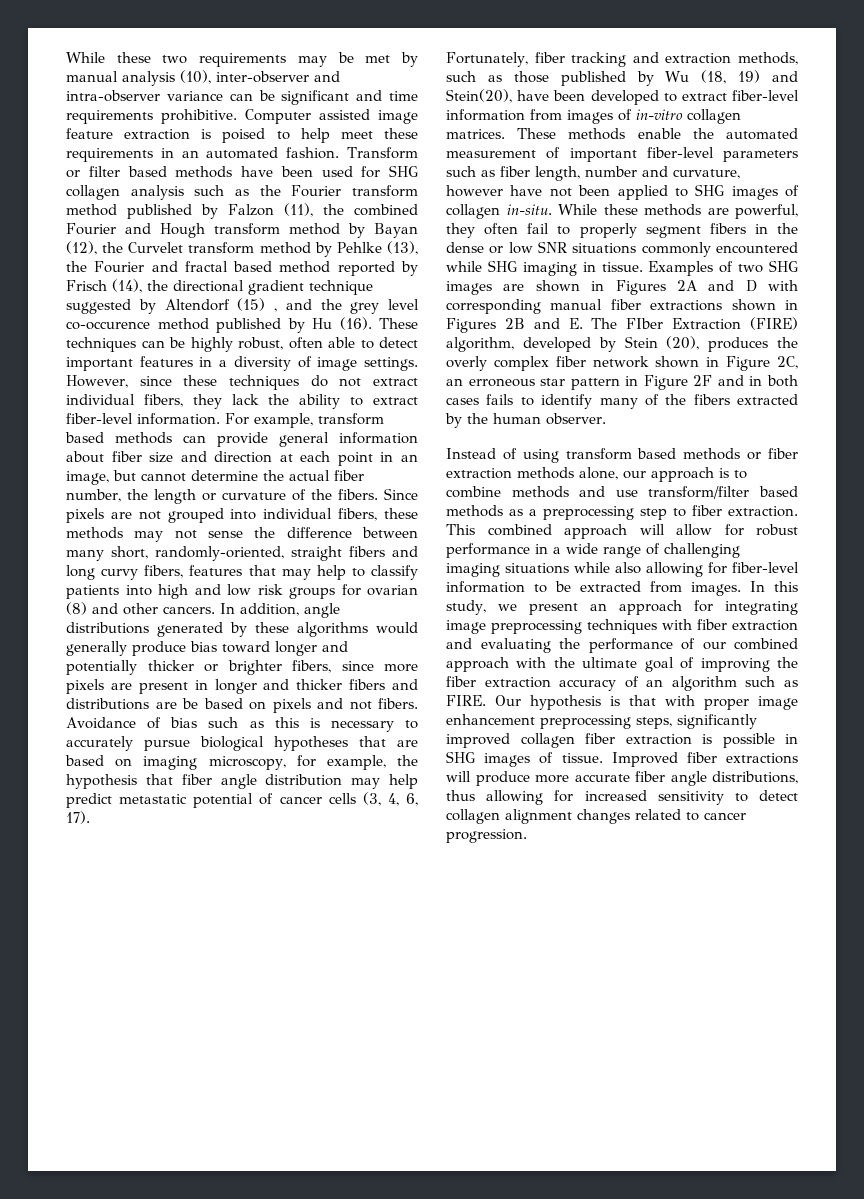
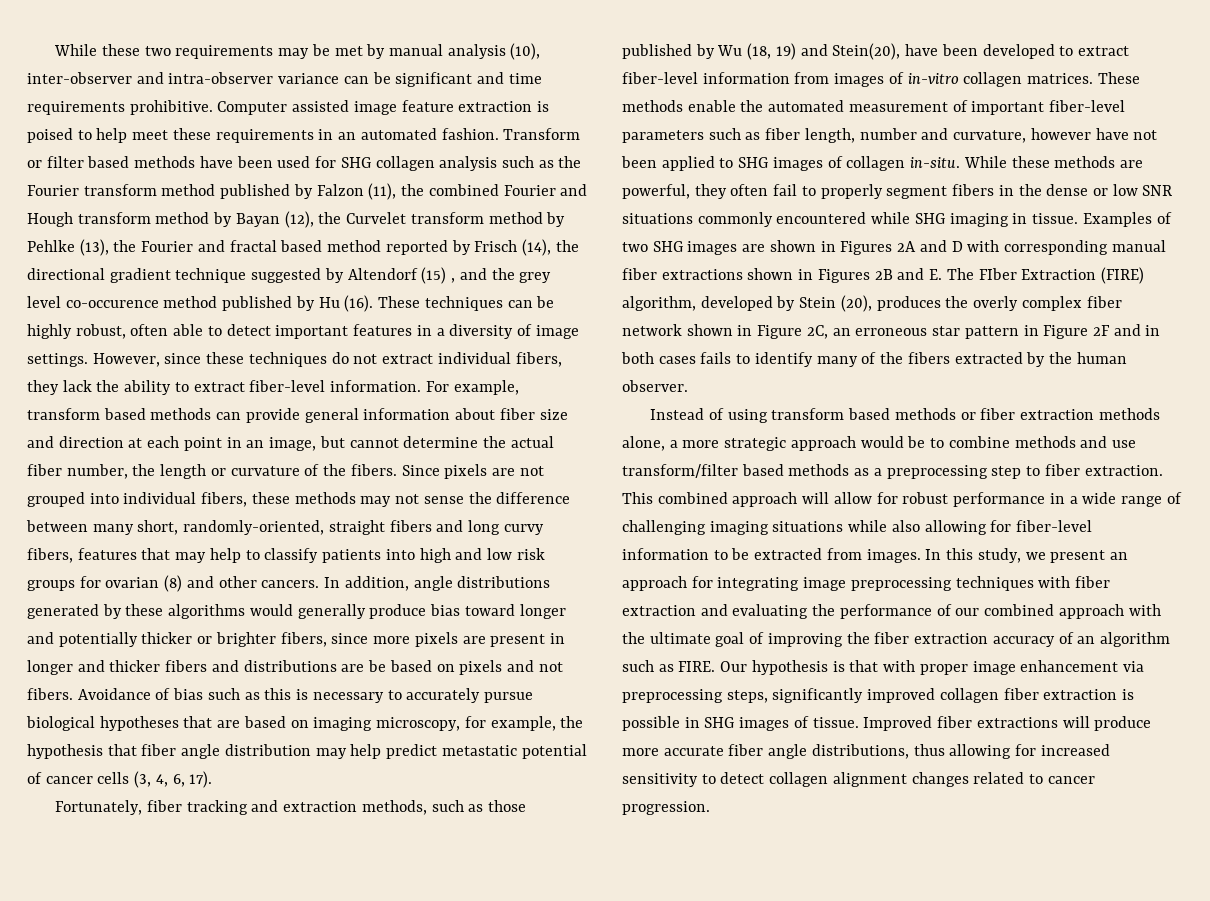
[623,467,729,482] our approach is -> [669,436,926,451] a more strategic approach would be
(535, 719) none -> [1122,661,1144,672] via

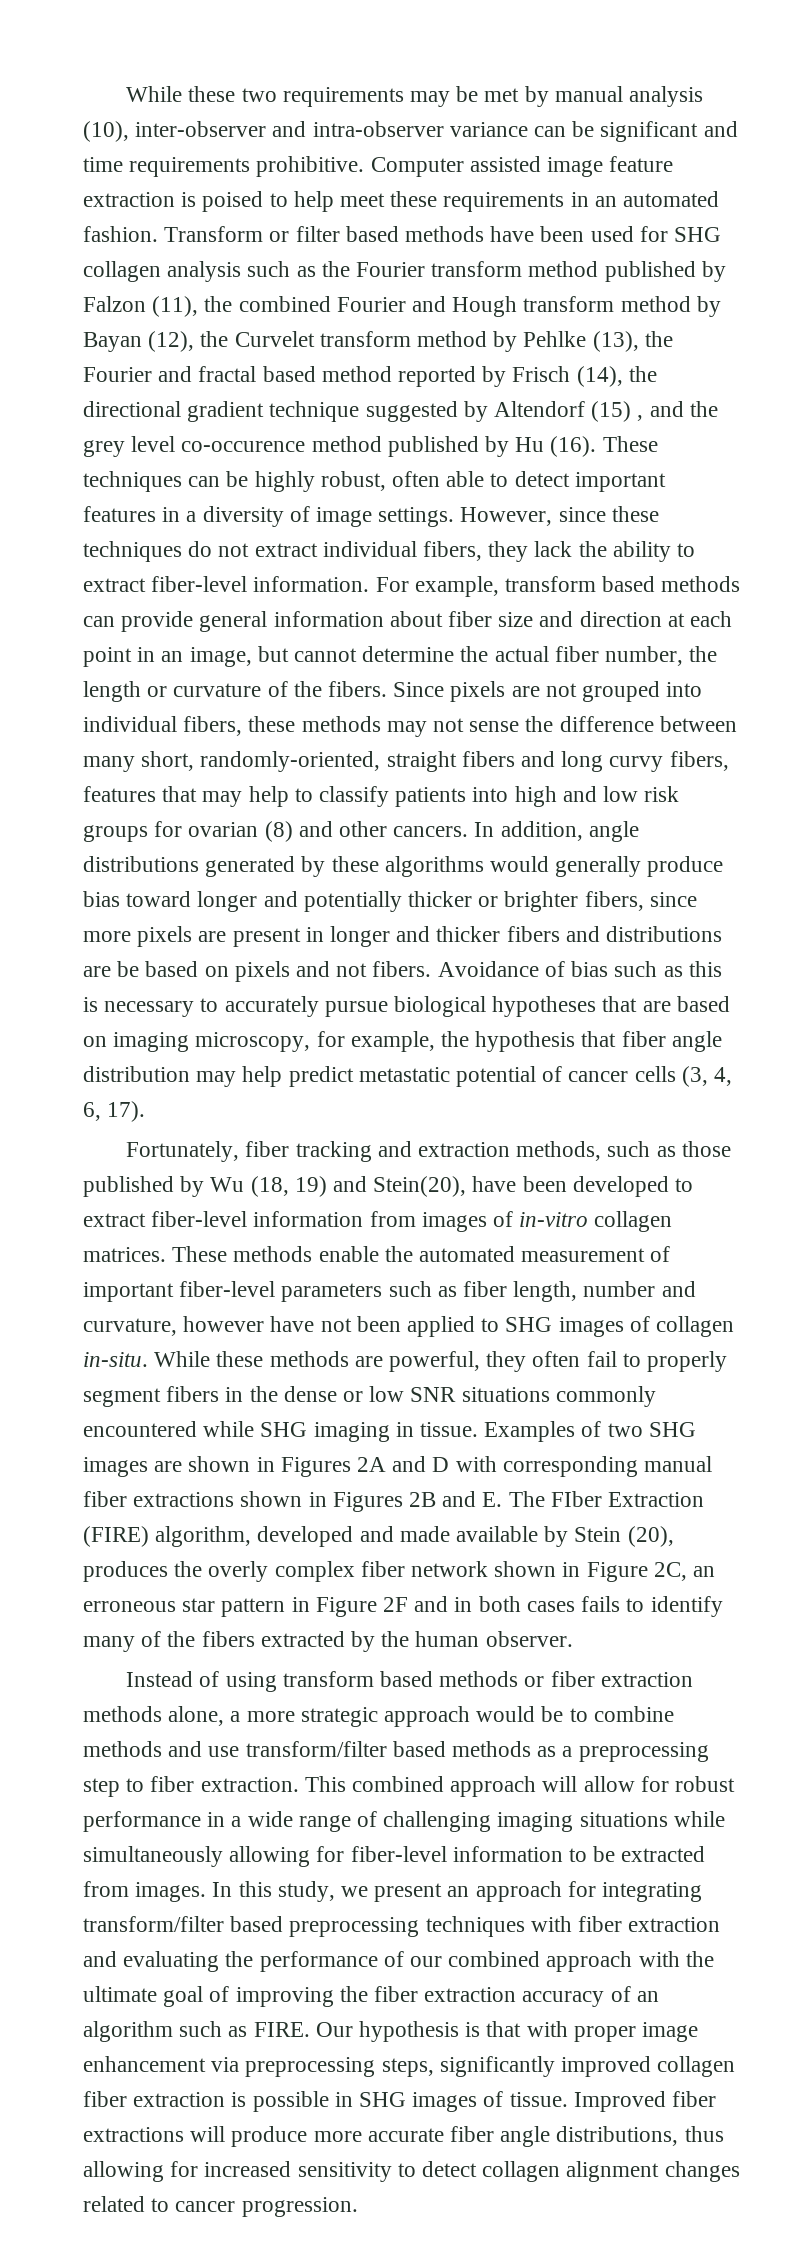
(773, 303) none -> [359,1526,539,1542] and made available
[891,520,920,532] also -> [83,1846,223,1867] simultaneously
[803,577,847,591] image -> [83,1916,284,1932] transform/filter based

